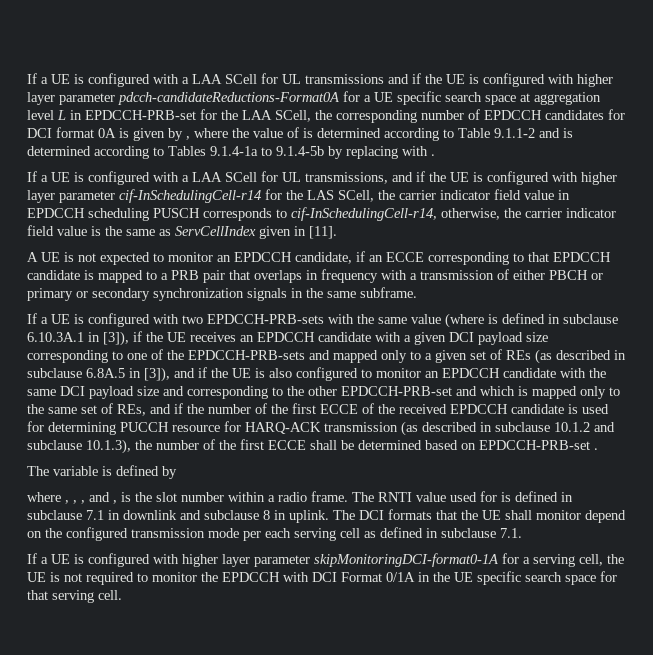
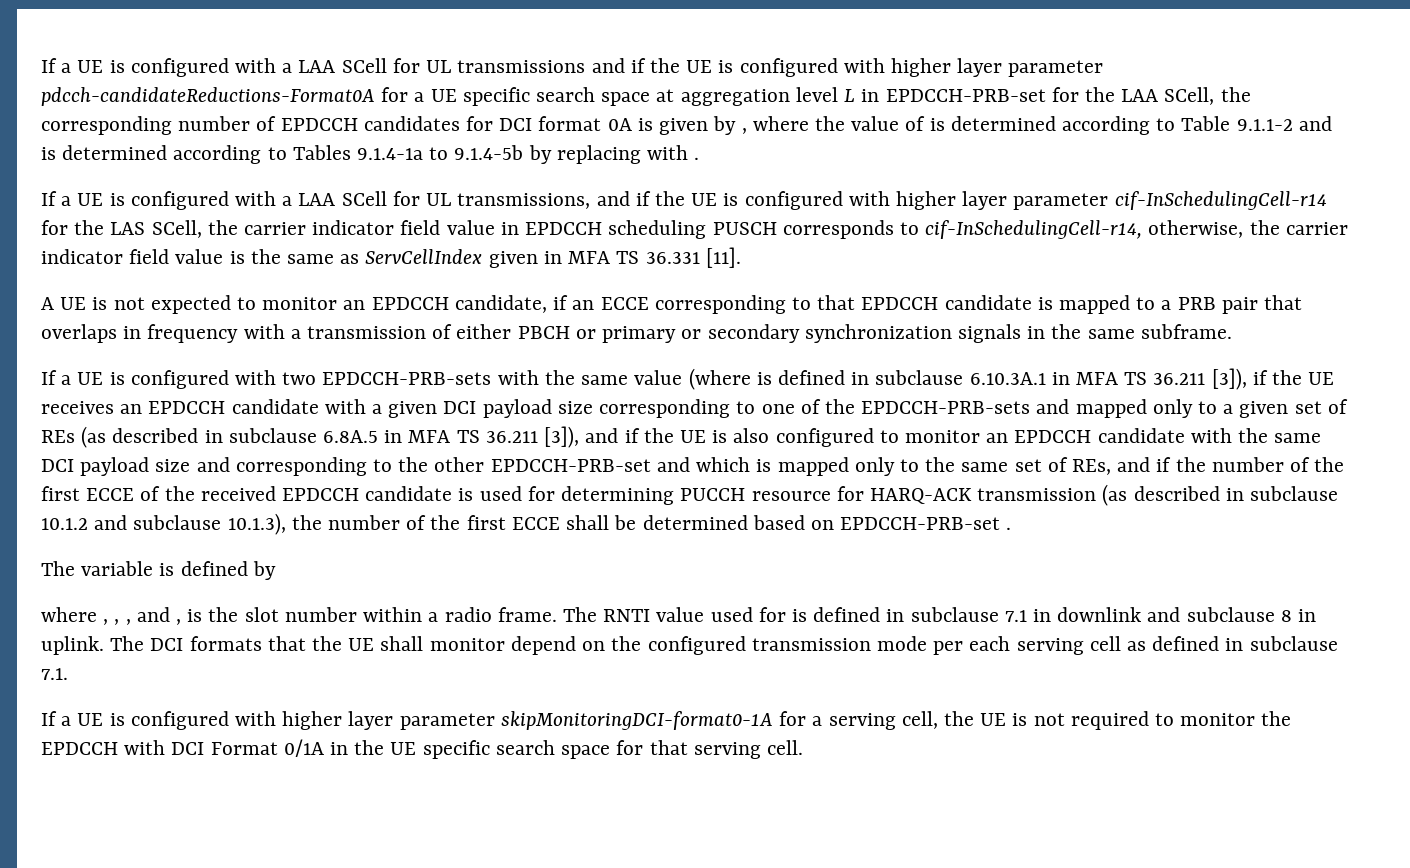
(306, 231) none -> [568,251,700,264] MFA TS 36.331
(100, 337) none -> [1075,372,1206,385] MFA TS 36.211
(141, 373) none -> [408,430,538,443] MFA TS 36.211

